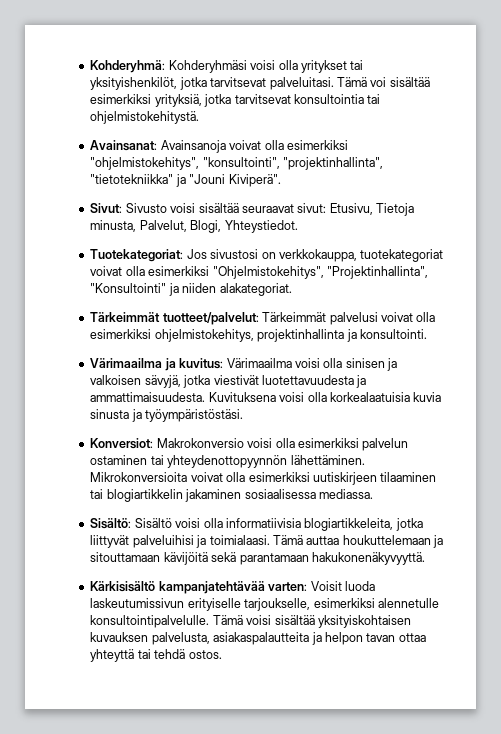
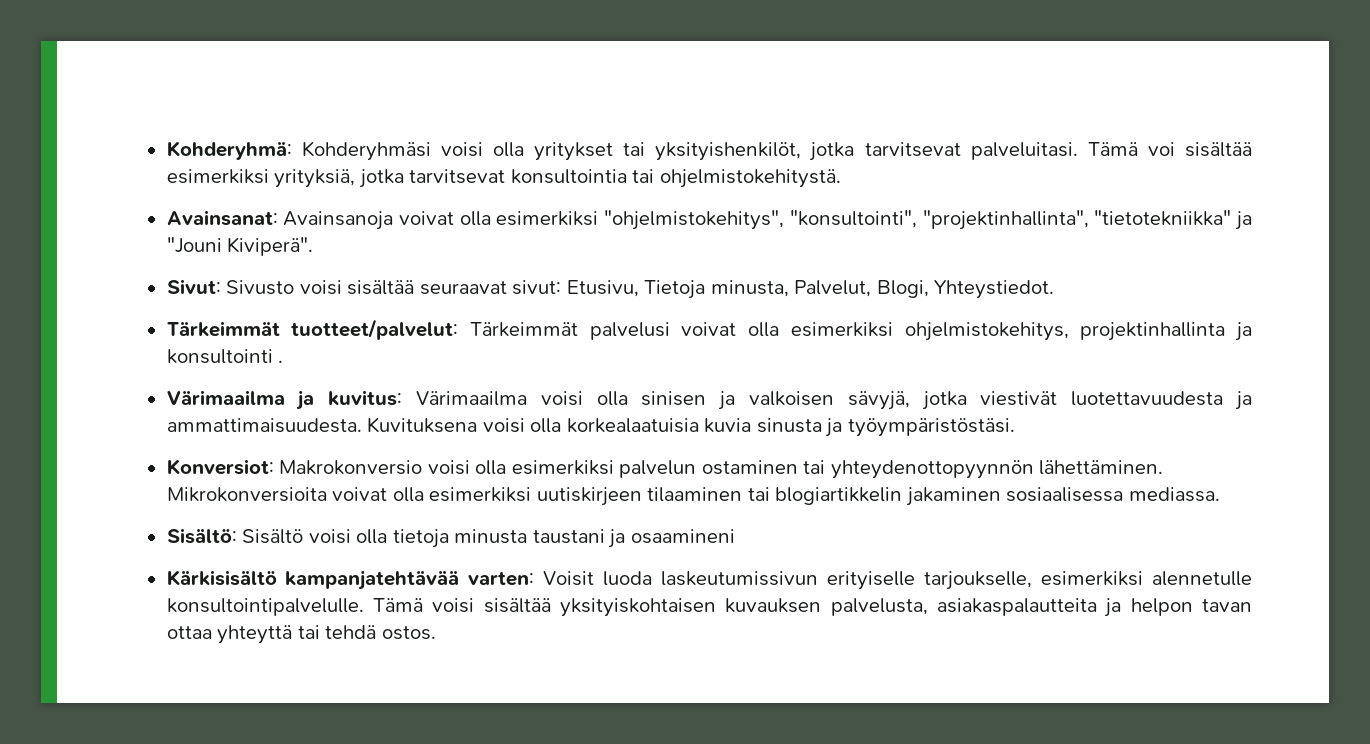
[90,249,444,262] [90,266,428,279] [90,283,292,296] // Tuotekategoriat: Jos sivustosi on verkkokauppa, tuotekategoriat voivat olla esimerkiksi "Ohjelmistokehitys", "Projektinhallinta", "Konsultointi" ja niiden alakategoriat. -> (1055, 289) none
[359,329,427,339] konsultointi. -> [166,349,284,364] konsultointi .
[225,518,423,531] [90,535,444,548] [90,552,425,565] informatiivisia blogiartikkeleita, jotka liittyvät palveluihisi ja toimialaasi. Tämä auttaa houkuttelemaan ja sitouttamaan kävijöitä sekä parantamaan hakukonenäkyvyyttä. -> [392,529,735,548] tietoja minusta taustani ja osaamineni

